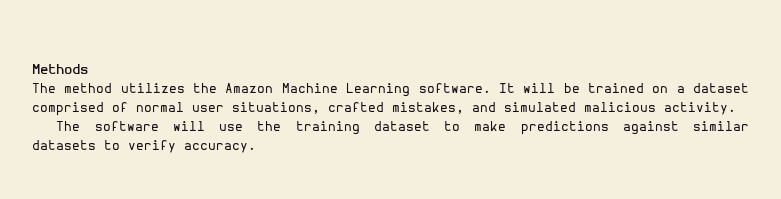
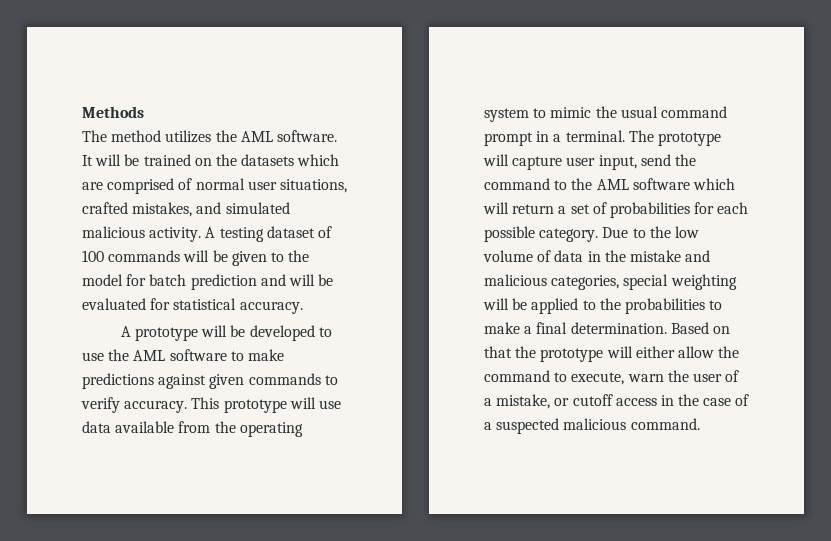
[225,83,411,97] Amazon Machine Learning -> [240,131,273,142] AML
[676,83,750,93] a dataset -> [215,154,340,166] [82,182,103,190] the datasets which are
[56,121,430,135] // The software will use the training dataset -> [205,226,332,242] [82,250,310,266] [82,274,334,290] [82,298,303,314] [120,325,332,341] [82,349,227,361] A testing dataset of 100 commands will be given to the model for batch prediction and will be evaluated for statistical accuracy. // A prototype will be developed to use the AML software
[693,121,750,131] [32,140,96,150] similar datasets -> [209,373,321,389] given commands
(256, 148) none -> [191,397,341,413] [82,421,303,437] [484,106,727,122] [484,130,721,146] [483,154,696,170] [484,178,735,190] [483,202,749,218] [484,226,699,242] [483,250,711,262] [484,274,737,290] [483,298,723,314] [484,322,730,334] [484,346,740,362] [484,370,740,385] [484,394,750,409] [484,418,700,434] This prototype will use data available from the operating system to mimic the usual command prompt in a terminal. The prototype will capture user input, send the command to the AML software which will return a set of probabilities for each possible category. Due to the low volume of data in the mistake and malicious categories, special weighting will be applied to the probabilities to make a final determination. Based on that the prototype will either allow the command to execute, warn the user of a mistake, or cutoff access in the case of a suspected malicious command.

